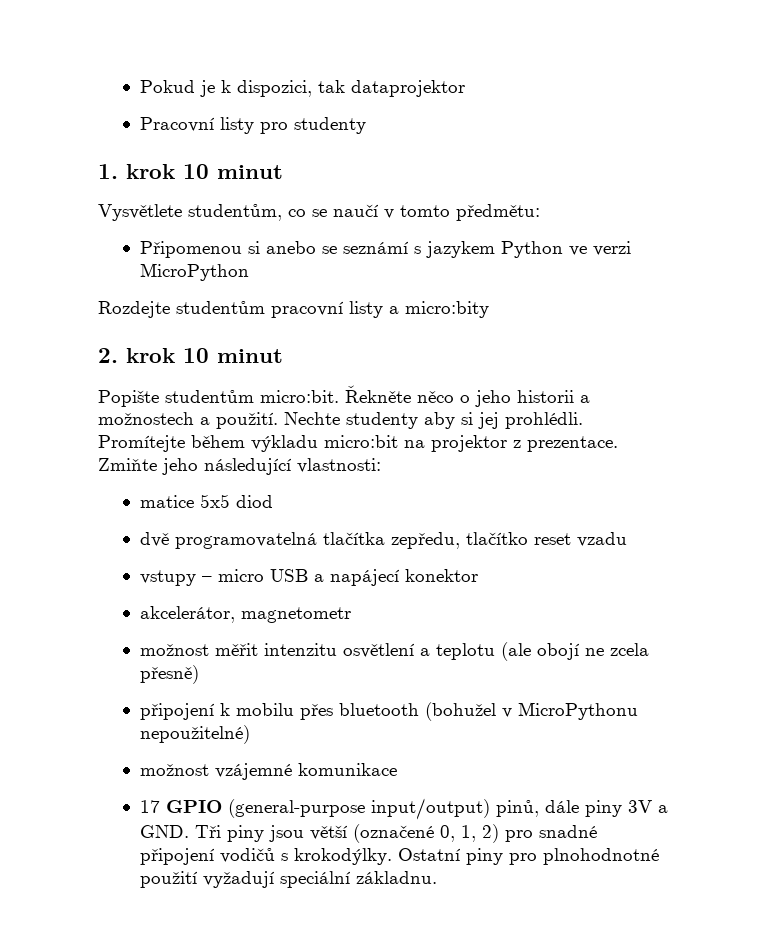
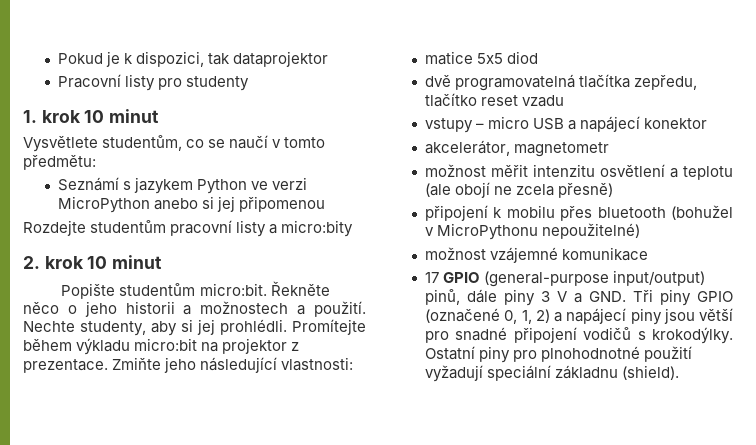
[140,241,410,258] Připomenou si anebo se seznámí -> [58,177,120,191] Seznámí
(250, 272) none -> [154,196,326,212] anebo si jej připomenou
[346,412,418,429] studenty -> [80,321,146,336] studenty,
[628,800,653,813] 3V -> [541,291,568,302] 3 V
[269,825,349,842] jsou větší -> [697,291,733,302] GPIO
(500, 833) none -> [554,308,733,325] a napájecí piny jsou větší
[356,871,438,884] základnu. -> [555,365,680,380] základnu (shield).

